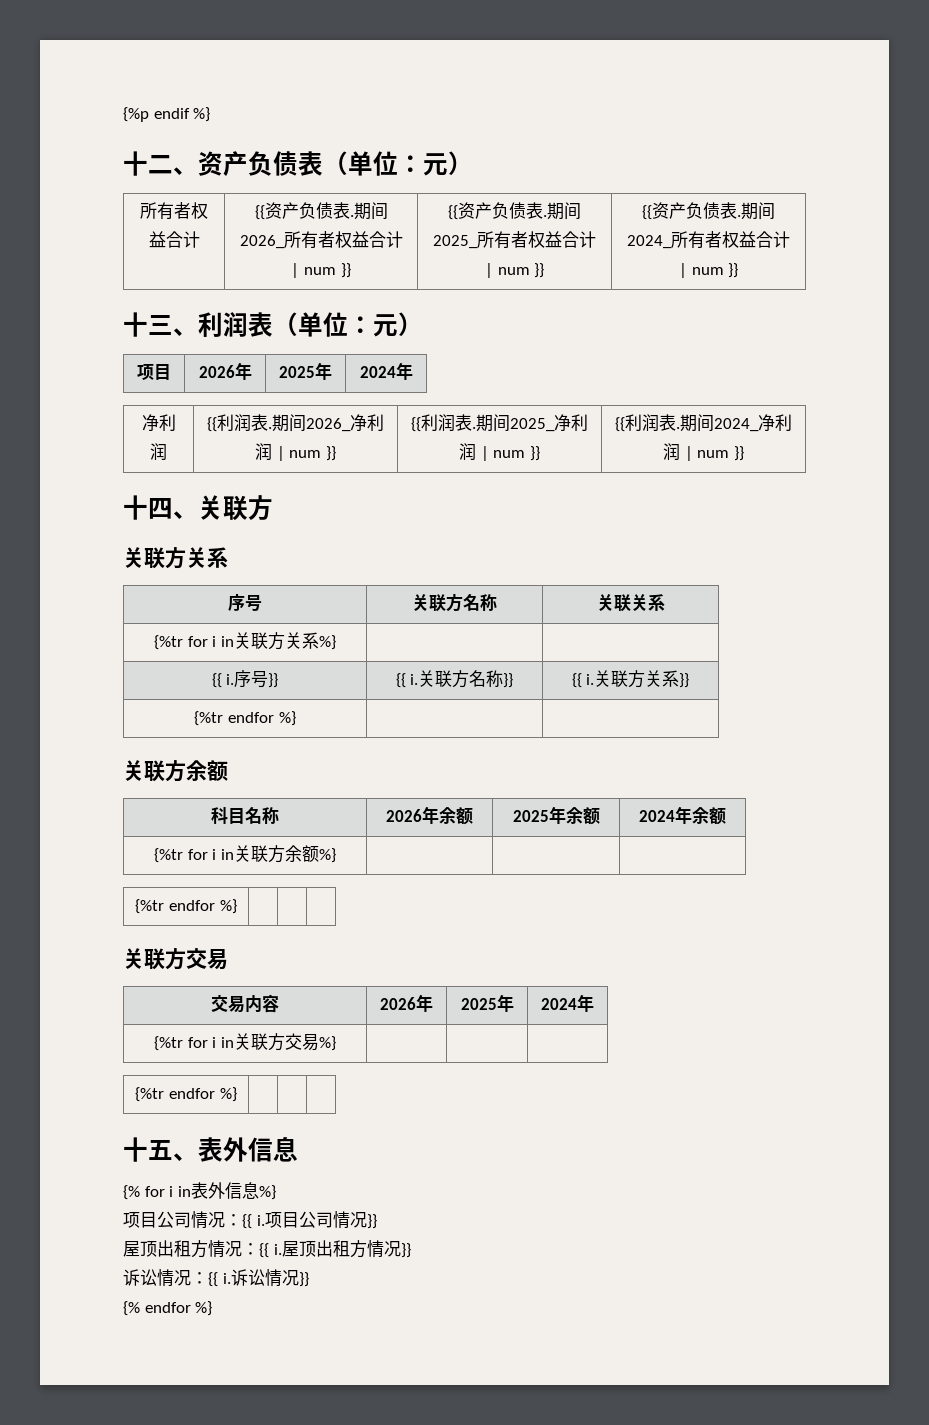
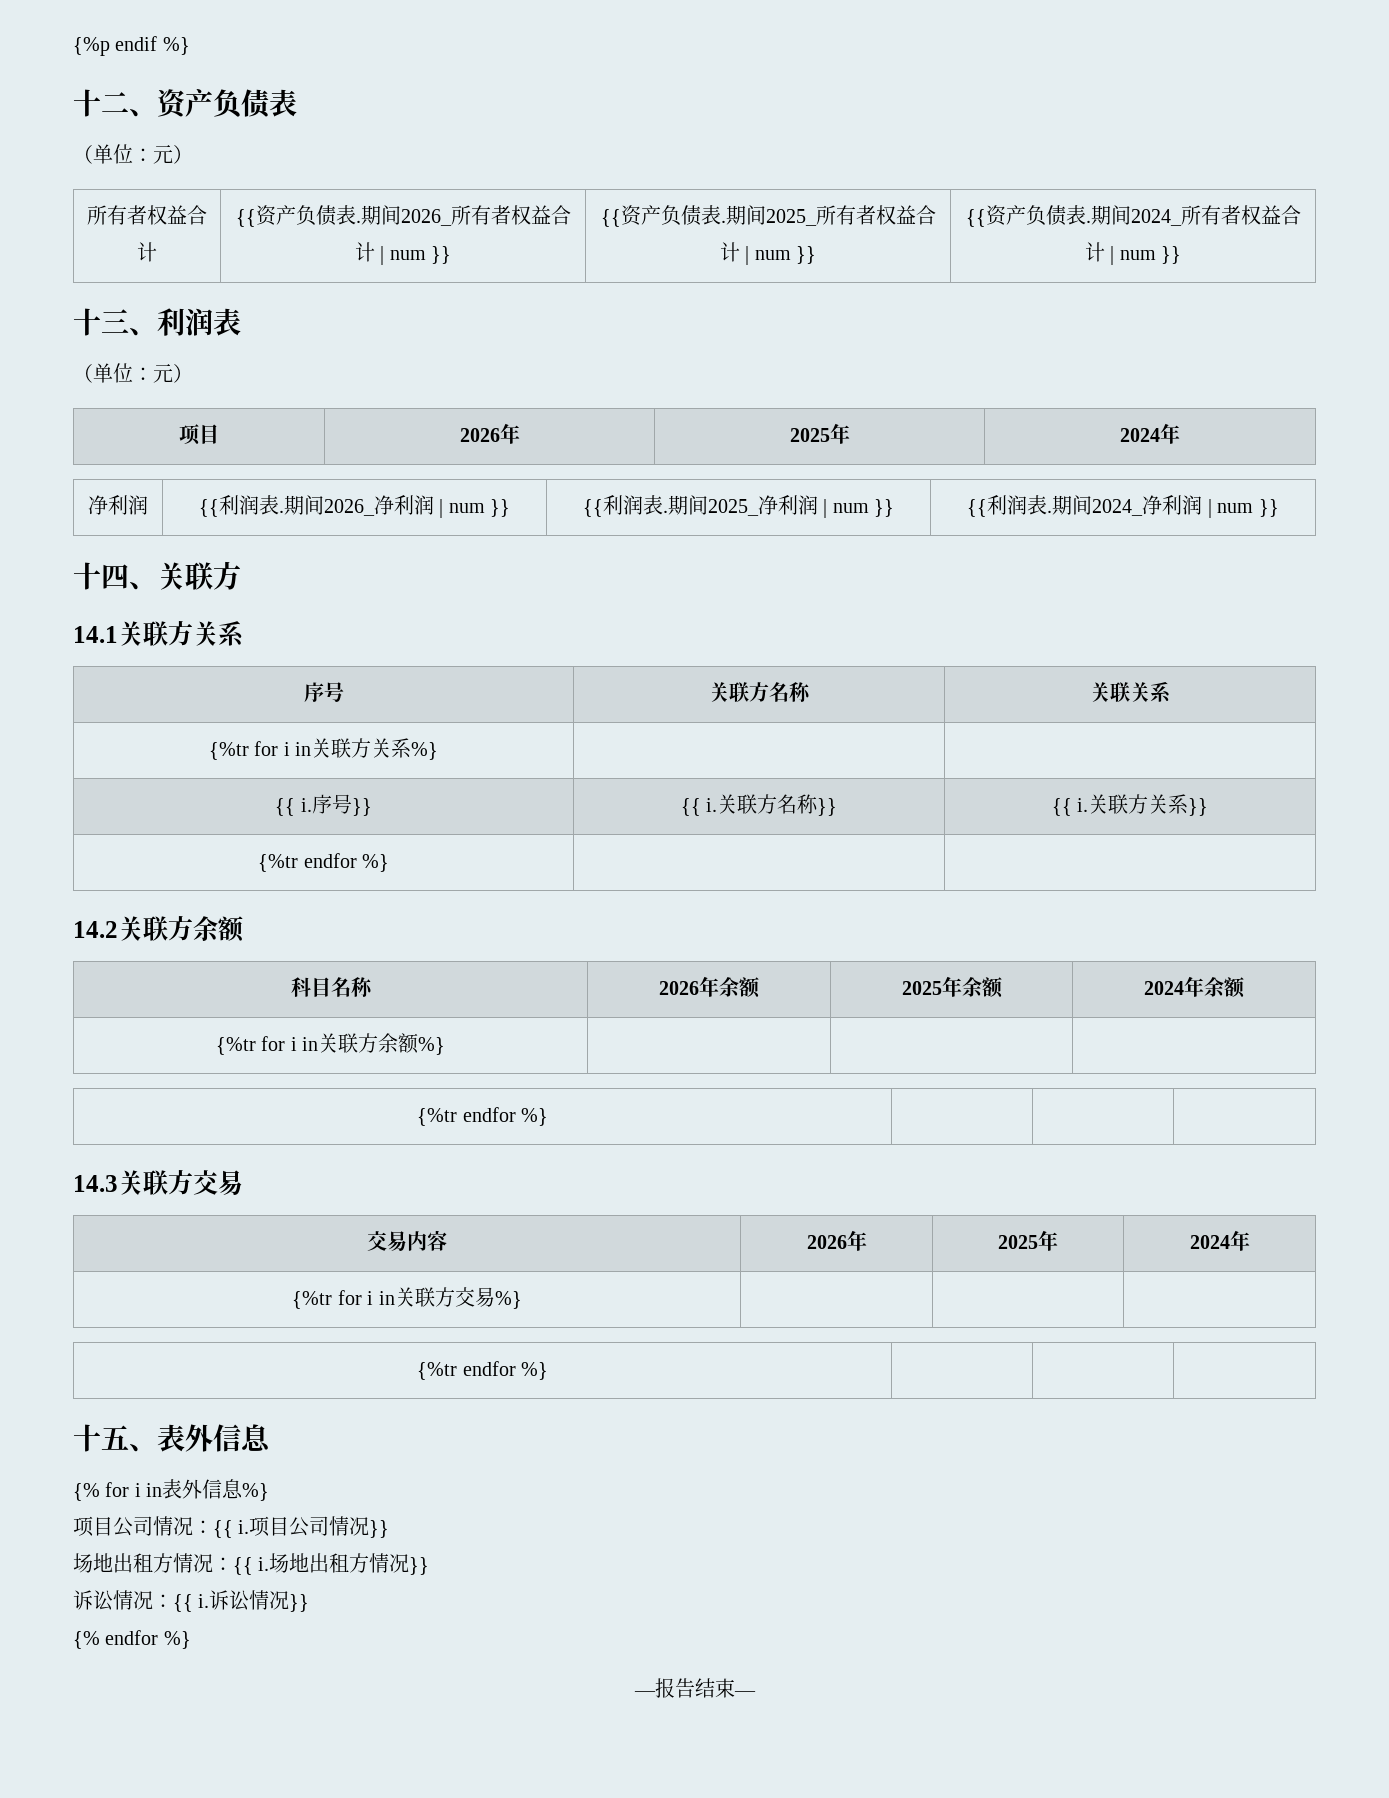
(323, 163) none -> (297, 103) //
(273, 324) none -> (241, 322) //
(273, 507) none -> [73,626,118,643] 14.1
(296, 718) none -> [73,921,118,938] 14.2
(237, 906) none -> [73,1175,118,1192] 14.3
[123,1241,157,1257] 屋顶 -> [73,1553,113,1573] 场地
[281,1241,316,1257] 屋顶 -> [269,1553,310,1573] 场地
(213, 1308) none -> [633,1678,756,1698] // —报告结束—

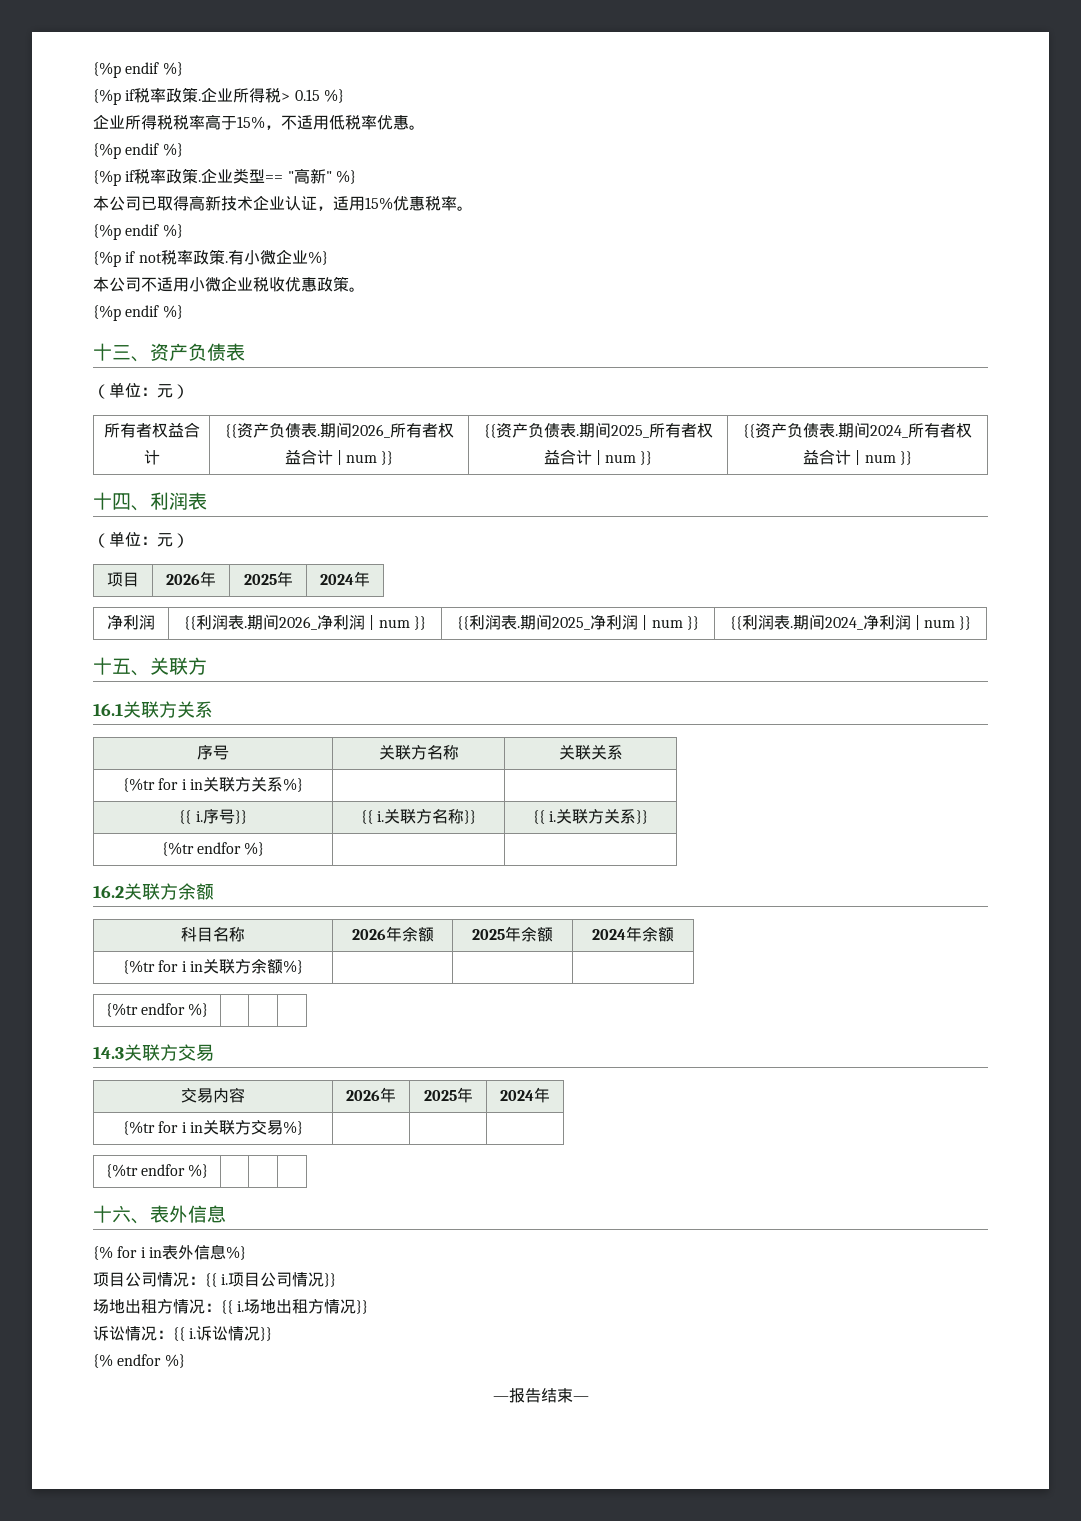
[73,36,190,56] [73,89,129,117] {%p endif %} // 十二 -> [93,62,183,78] [93,87,344,105] [93,114,425,130] [93,143,183,159] [93,168,356,186] [93,195,473,211] [93,224,183,240] [93,249,328,267] [93,276,365,292] [93,305,183,321] [93,343,131,361] {%p endif %} // {%p if税率政策.企业所得税> 0.15 %} // 企业所得税税率高于15%，不适用低税率优惠。 // {%p endif %} // {%p if税率政策.企业类型== "高新" %} // 本公司已取得高新技术企业认证，适用15%优惠税率。 // {%p endif %} // {%p if not税率政策.有小微企业%} // 本公司不适用小微企业税收优惠政策。 // {%p endif %} // 十三
[101,309,129,333] 三 -> [112,493,131,510] 四
[101,564,129,589] 四 -> [112,658,131,674] 五
[73,626,118,643] 14.1 -> [93,703,123,716] 16.1
[73,921,118,938] 14.2 -> [93,885,124,898] 16.2
[101,1425,129,1450] 五 -> [112,1205,131,1223] 六

